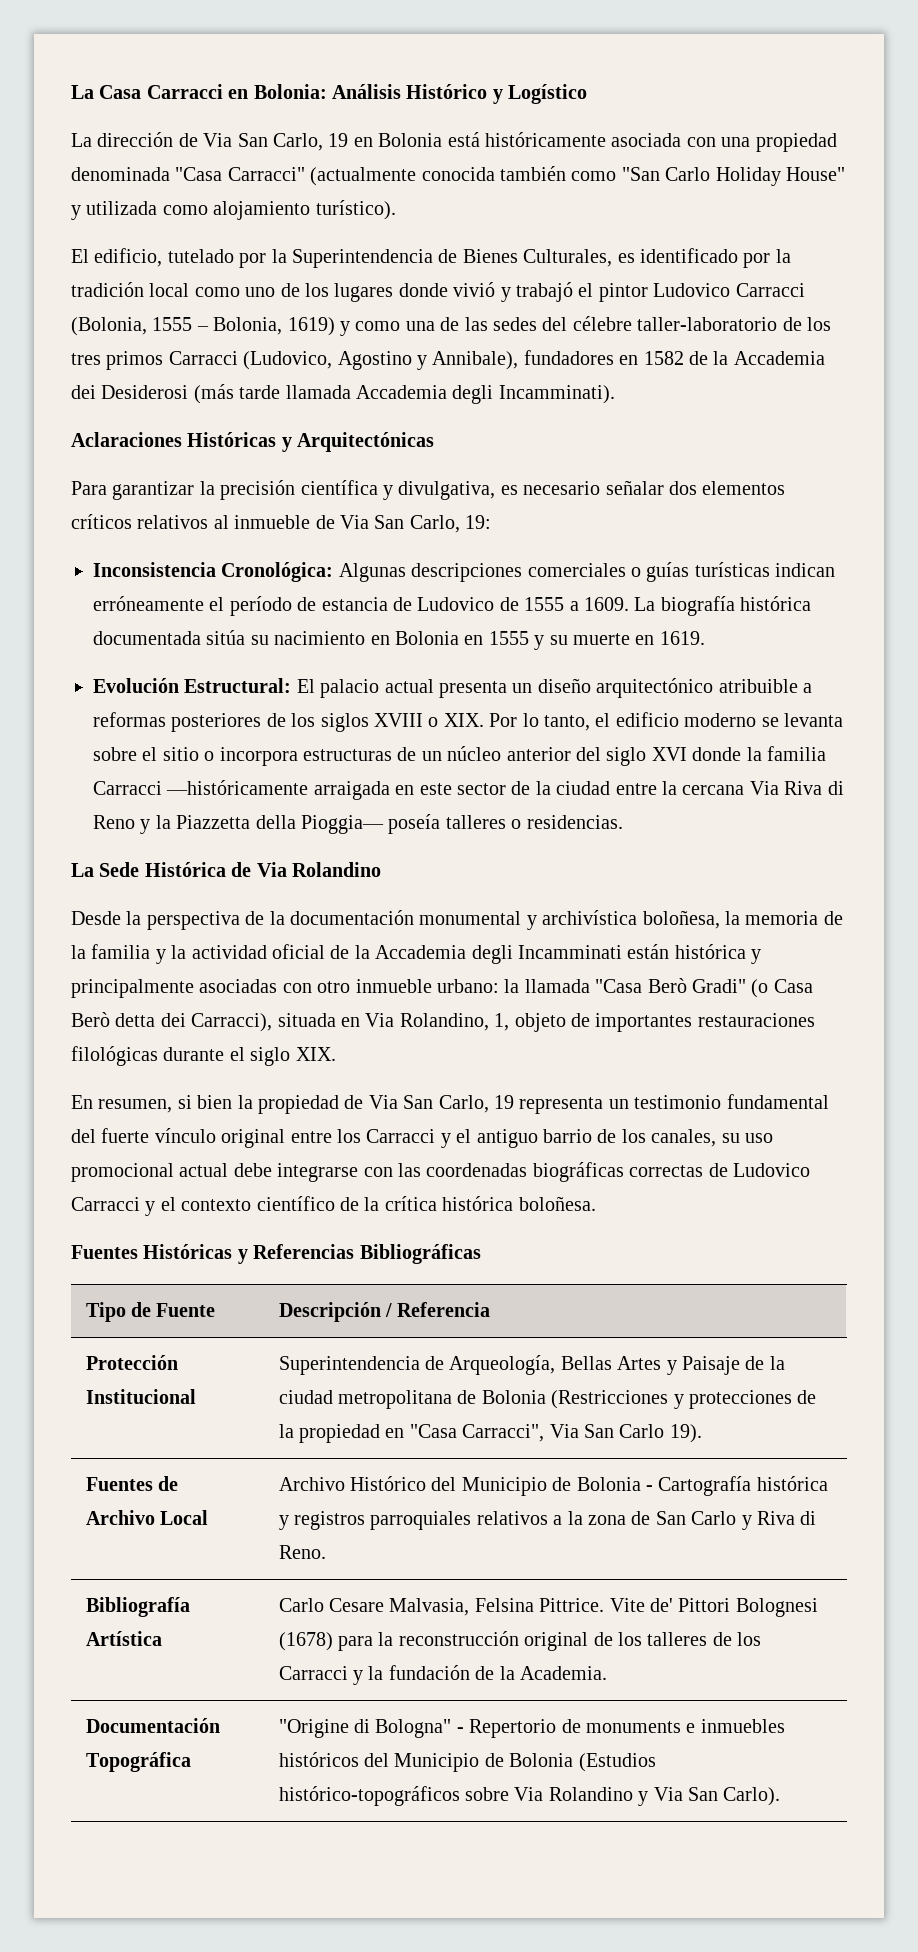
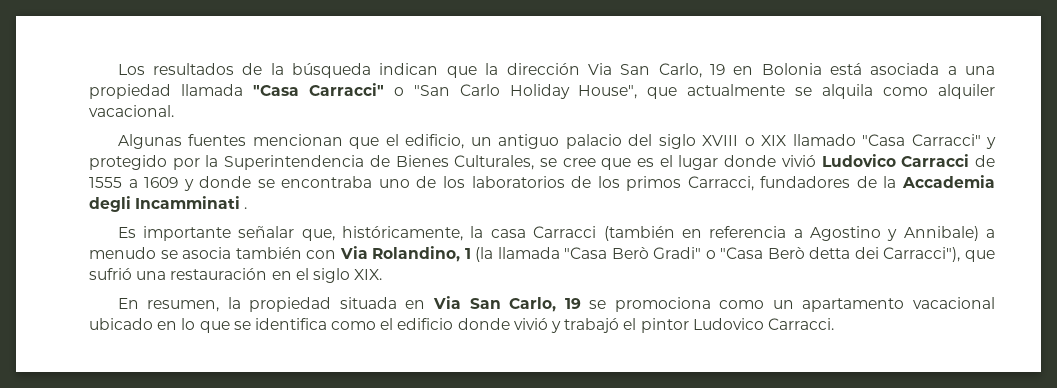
[71,84,588,104] [71,132,198,147] La Casa Carracci en Bolonia: Análisis Histórico y Logístico // La dirección de -> [117,63,580,78] Los resultados de la búsqueda indican que la dirección
[484,132,716,147] históricamente asociada con -> [870,63,957,75] asociada a
[71,166,845,186] [71,200,396,220] [71,248,234,267] denominada "Casa Carracci" (actualmente conocida también como "San Carlo Holiday House" y utilizada como alojamiento turístico). // El edificio, tutelado -> [180,83,996,99] [89,105,174,117] [117,134,997,149] [89,155,167,170] llamada "Casa Carracci" o "San Carlo Holiday House", que actualmente se alquila como alquiler vacacional. // Algunas fuentes mencionan que el edificio, un antiguo palacio del siglo XVIII o XIX llamado "Casa Carracci" y protegido
[617,248,791,268] [71,282,394,302] es identificado por la tradición local como uno de los lugares -> [539,154,996,170] [89,175,995,191] [89,196,248,212] [117,226,996,241] [89,246,995,262] [89,268,383,283] [117,296,995,312] [89,318,454,333] se cree que es el lugar donde vivió Ludovico Carracci de 1555 a 1609 y donde se encontraba uno de los laboratorios de los primos Carracci, fundadores de la Accademia degli Incamminati . // Es importante señalar que, históricamente, la casa Carracci (también en referencia a Agostino y Annibale) a menudo se asocia también con Via Rolandino, 1 (la llamada "Casa Berò Gradi" o "Casa Berò detta dei Carracci"), que sufrió una restauración en el siglo XIX. // En resumen, la propiedad situada en Via San Carlo, 19 se promociona como un apartamento vacacional ubicado en lo que se identifica como el edificio
[735,283,805,297] [71,316,831,336] [71,350,825,370] [71,384,615,404] [71,432,435,452] [71,480,786,500] [71,514,492,533] [93,562,836,582] [93,596,812,616] [93,630,705,650] [93,678,812,698] [93,712,843,732] [93,746,826,766] [93,780,844,800] [93,814,623,834] [71,862,381,877] [71,910,843,930] [71,944,762,964] [71,978,813,998] [71,1012,815,1032] [71,1046,336,1066] [71,1094,829,1114] [71,1128,773,1148] [71,1162,810,1182] [71,1196,596,1216] [71,1244,481,1264] [85,1302,216,1322] [278,1302,491,1322] [85,1355,178,1370] [85,1389,196,1404] [278,1355,785,1375] [278,1390,817,1409] [278,1424,702,1443] [85,1476,179,1491] [85,1510,209,1525] [278,1476,828,1496] [278,1511,817,1530] [278,1545,326,1559] [85,1597,190,1617] [85,1631,162,1646] [278,1598,818,1617] [278,1631,762,1651] [278,1665,608,1685] [85,1718,220,1733] [85,1752,191,1772] [278,1719,785,1738] [278,1752,656,1772] [278,1786,781,1806] Carracci (Bolonia, 1555 – Bolonia, 1619) y como una de las sedes del célebre taller-laboratorio de los tres primos Carracci (Ludovico, Agostino y Annibale), fundadores en 1582 de la Accademia dei Desiderosi (más tarde llamada Accademia degli Incamminati). // Aclaraciones Históricas y Arquitectónicas // Para garantizar la precisión científica y divulgativa, es necesario señalar dos elementos críticos relativos al inmueble de Via San Carlo, 19: // Inconsistencia Cronológica: Algunas descripciones comerciales o guías turísticas indican erróneamente el período de estancia de Ludovico de 1555 a 1609. La biografía histórica documentada sitúa su nacimiento en Bolonia en 1555 y su muerte en 1619. // Evolución Estructural: El palacio actual presenta un diseño arquitectónico atribuible a reformas posteriores de los siglos XVIII o XIX. Por lo tanto, el edificio moderno se levanta sobre el sitio o incorpora estructuras de un núcleo anterior del siglo XVI donde la familia Carracci —históricamente arraigada en este sector de la ciudad entre la cercana Via Riva di Reno y la Piazzetta della Pioggia— poseía talleres o residencias. // La Sede Histórica de Via Rolandino // Desde la perspectiva de la documentación monumental y archivística boloñesa, la memoria de la familia y la actividad oficial de la Accademia degli Incamminati están histórica y principalmente asociadas con otro inmueble urbano: la llamada "Casa Berò Gradi" (o Casa Berò detta dei Carracci), situada en Via Rolandino, 1, objeto de importantes restauraciones filológicas durante el siglo XIX. // En resumen, si bien la propiedad de Via San Carlo, 19 representa un testimonio fundamental del fuerte vínculo original entre los Carracci y el antiguo barrio de los canales, su uso promocional actual debe integrarse con las coordenadas biográficas correctas de Ludovico Carracci y el contexto científico de la crítica histórica boloñesa. // Fuentes Históricas y Referencias Bibliográficas // Tipo de Fuente | Descripción / Referencia // Protección Institucional | Superintendencia de Arqueología, Bellas Artes y Paisaje de la ciudad metropolitana de Bolonia (Restricciones y protecciones de la propiedad en "Casa Carracci", Via San Carlo 19). // Fuentes de Archivo Local | Archivo Histórico del Municipio de Bolonia - Cartografía histórica y registros parroquiales relativos a la zona de San Carlo y Riva di Reno. // Bibliografía Artística | Carlo Cesare Malvasia, Felsina Pittrice. Vite de' Pittori Bolognesi (1678) para la reconstrucción original de los talleres de los Carracci y la fundación de la Academia. // Documentación Topográfica | "Origine di Bologna" - Repertorio de monuments e inmuebles históricos del Municipio de Bolonia (Estudios histórico-topográficos sobre Via Rolandino y Via San Carlo). -> [767,318,834,330] Carracci.

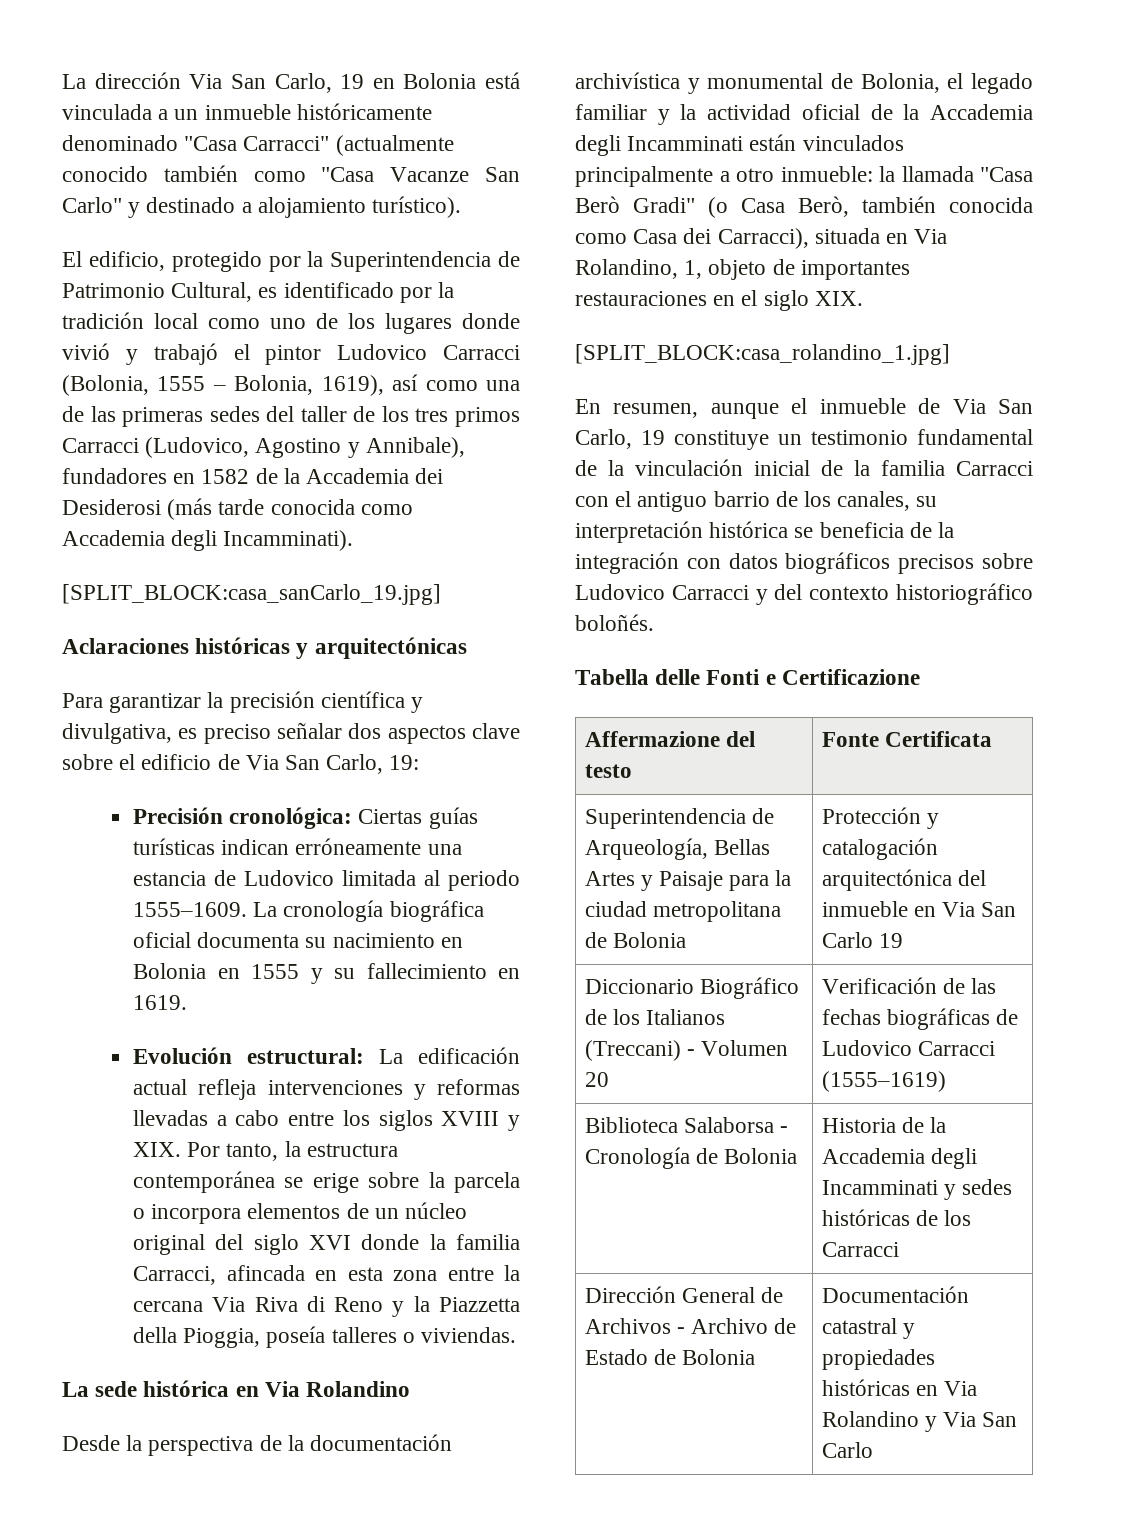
[117,63,499,78] Los resultados de la búsqueda indican que la -> [62,74,86,89] La
[870,63,996,75] [89,83,996,99] [89,105,174,117] [117,134,997,149] asociada a una propiedad llamada "Casa Carracci" o "San Carlo Holiday House", que actualmente se alquila como alquiler vacacional. // Algunas fuentes mencionan que el edificio, un antiguo palacio del siglo XVIII o XIX llamado "Casa Carracci" y -> [62,103,432,120] [62,135,454,156] [62,165,520,182] [62,196,462,218] [62,251,165,271] vinculada a un inmueble históricamente denominado "Casa Carracci" (actualmente conocido también como "Casa Vacanze San Carlo" y destinado a alojamiento turístico). // El edificio,
[395,154,996,170] [89,175,995,191] [89,196,248,212] [117,226,996,241] [89,246,995,262] [89,268,383,283] [117,296,995,312] [89,318,454,333] Bienes Culturales, se cree que es el lugar donde vivió Ludovico Carracci de 1555 a 1609 y donde se encontraba uno de los laboratorios de los primos Carracci, fundadores de la Accademia degli Incamminati . // Es importante señalar que, históricamente, la casa Carracci (también en referencia a Agostino y Annibale) a menudo se asocia también con Via Rolandino, 1 (la llamada "Casa Berò Gradi" o "Casa Berò detta dei Carracci"), que sufrió una restauración en el siglo XIX. // En resumen, la propiedad situada en Via San Carlo, 19 se promociona como un apartamento vacacional ubicado en lo que se identifica como el edificio -> [62,282,455,303] [62,312,452,334] Patrimonio Cultural, es identificado por la tradición local como uno de los lugares
[767,318,834,330] Carracci. -> [442,345,520,360] [62,374,520,396] [62,406,520,427] [62,437,465,458] [62,468,444,484] [62,498,413,520] [62,530,354,551] [62,584,441,605] [62,637,467,659] [62,691,424,713] [62,722,520,744] [62,754,420,774] [133,807,478,829] [133,838,462,855] [133,870,520,891] [133,900,484,922] [133,932,463,948] [133,963,520,984] [133,995,188,1010] [133,1047,520,1064] [133,1079,520,1100] [133,1110,520,1131] [133,1141,398,1161] [133,1171,520,1193] [133,1202,468,1224] [133,1234,520,1255] [133,1265,520,1285] [133,1296,520,1317] [133,1326,517,1348] [62,1380,411,1397] [62,1434,453,1456] [575,72,1033,94] [575,104,1033,125] [575,134,904,156] [575,166,1033,187] [575,196,1033,218] [575,228,948,249] [575,259,910,280] [575,290,863,311] [575,344,950,365] [575,398,1033,419] [575,429,1033,450] [575,459,1033,476] [575,491,938,512] [575,521,955,543] [575,552,1033,574] [575,583,1033,605] [575,614,654,631] [575,669,920,685] [584,731,755,747] [584,764,632,778] [821,731,992,747] [584,808,774,829] [584,838,770,860] [584,870,792,891] [584,901,781,922] [584,932,686,948] [821,807,939,829] [821,838,938,860] [821,869,986,891] [821,901,1017,917] [821,932,903,948] [584,977,799,999] [584,1009,725,1025] [584,1040,788,1061] [584,1072,609,1087] [821,977,996,994] [821,1008,1018,1030] [821,1040,995,1056] [821,1071,946,1092] [584,1117,788,1133] [584,1147,797,1169] [821,1117,946,1133] [821,1148,977,1169] [821,1179,1012,1200] [821,1209,971,1226] [821,1242,899,1257] [584,1286,783,1303] [584,1318,797,1334] [584,1349,755,1365] [821,1286,969,1303] [821,1318,915,1339] [821,1349,935,1370] [821,1379,977,1396] [821,1411,1018,1432] [821,1442,873,1458] Carracci (Bolonia, 1555 – Bolonia, 1619), así como una de las primeras sedes del taller de los tres primos Carracci (Ludovico, Agostino y Annibale), fundadores en 1582 de la Accademia dei Desiderosi (más tarde conocida como Accademia degli Incamminati). // [SPLIT_BLOCK:casa_sanCarlo_19.jpg] // Aclaraciones históricas y arquitectónicas // Para garantizar la precisión científica y divulgativa, es preciso señalar dos aspectos clave sobre el edificio de Via San Carlo, 19: // Precisión cronológica: Ciertas guías turísticas indican erróneamente una estancia de Ludovico limitada al periodo 1555–1609. La cronología biográfica oficial documenta su nacimiento en Bolonia en 1555 y su fallecimiento en 1619. // Evolución estructural: La edificación actual refleja intervenciones y reformas llevadas a cabo entre los siglos XVIII y XIX. Por tanto, la estructura contemporánea se erige sobre la parcela o incorpora elementos de un núcleo original del siglo XVI donde la familia Carracci, afincada en esta zona entre la cercana Via Riva di Reno y la Piazzetta della Pioggia, poseía talleres o viviendas. // La sede histórica en Via Rolandino // Desde la perspectiva de la documentación archivística y monumental de Bolonia, el legado familiar y la actividad oficial de la Accademia degli Incamminati están vinculados principalmente a otro inmueble: la llamada "Casa Berò Gradi" (o Casa Berò, también conocida como Casa dei Carracci), situada en Via Rolandino, 1, objeto de importantes restauraciones en el siglo XIX. // [SPLIT_BLOCK:casa_rolandino_1.jpg] // En resumen, aunque el inmueble de Via San Carlo, 19 constituye un testimonio fundamental de la vinculación inicial de la familia Carracci con el antiguo barrio de los canales, su interpretación histórica se beneficia de la integración con datos biográficos precisos sobre Ludovico Carracci y del contexto historiográfico boloñés. // Tabella delle Fonti e Certificazione // Affermazione del testo | Fonte Certificata // Superintendencia de Arqueología, Bellas Artes y Paisaje para la ciudad metropolitana de Bolonia | Protección y catalogación arquitectónica del inmueble en Via San Carlo 19 // Diccionario Biográfico de los Italianos (Treccani) - Volumen 20 | Verificación de las fechas biográficas de Ludovico Carracci (1555–1619) // Biblioteca Salaborsa - Cronología de Bolonia | Historia de la Accademia degli Incamminati y sedes históricas de los Carracci // Dirección General de Archivos - Archivo de Estado de Bolonia | Documentación catastral y propiedades históricas en Via Rolandino y Via San Carlo

